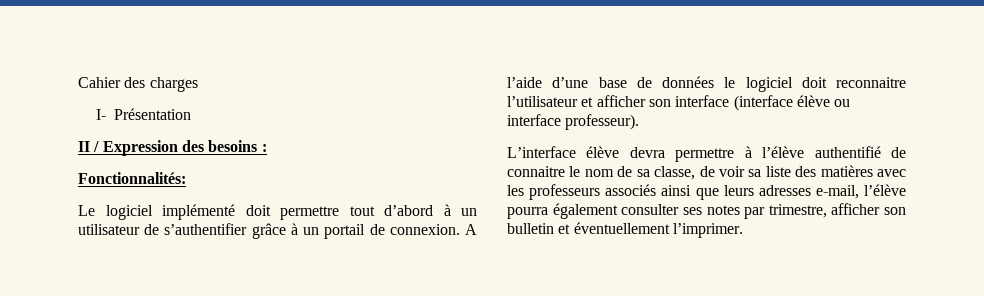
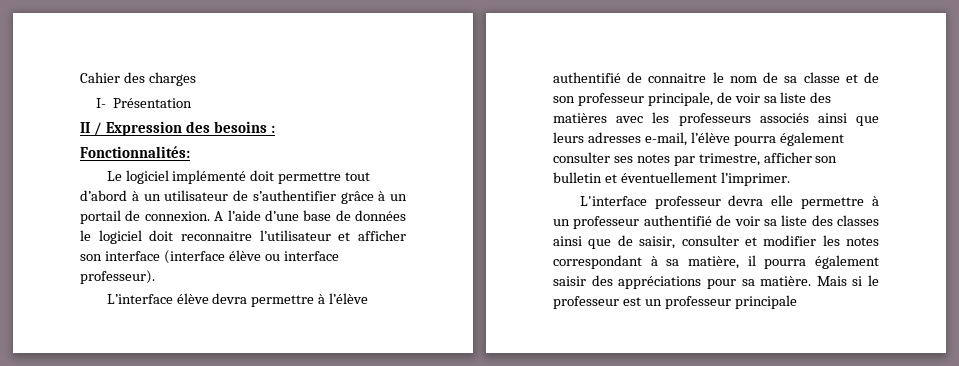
[654,166,696,180] classe, -> [803,72,879,83] [553,92,713,106] classe et de son professeur principale,
(743, 230) none -> [579,195,879,209] [553,215,879,229] [553,235,879,249] [553,255,879,269] [553,275,879,289] [553,295,797,309] // L'interface professeur devra elle permettre à un professeur authentifié de voir sa liste des classes ainsi que de saisir, consulter et modifier les notes correspondant à sa matière, il pourra également saisir des appréciations pour sa matière. Mais si le professeur est un professeur principale

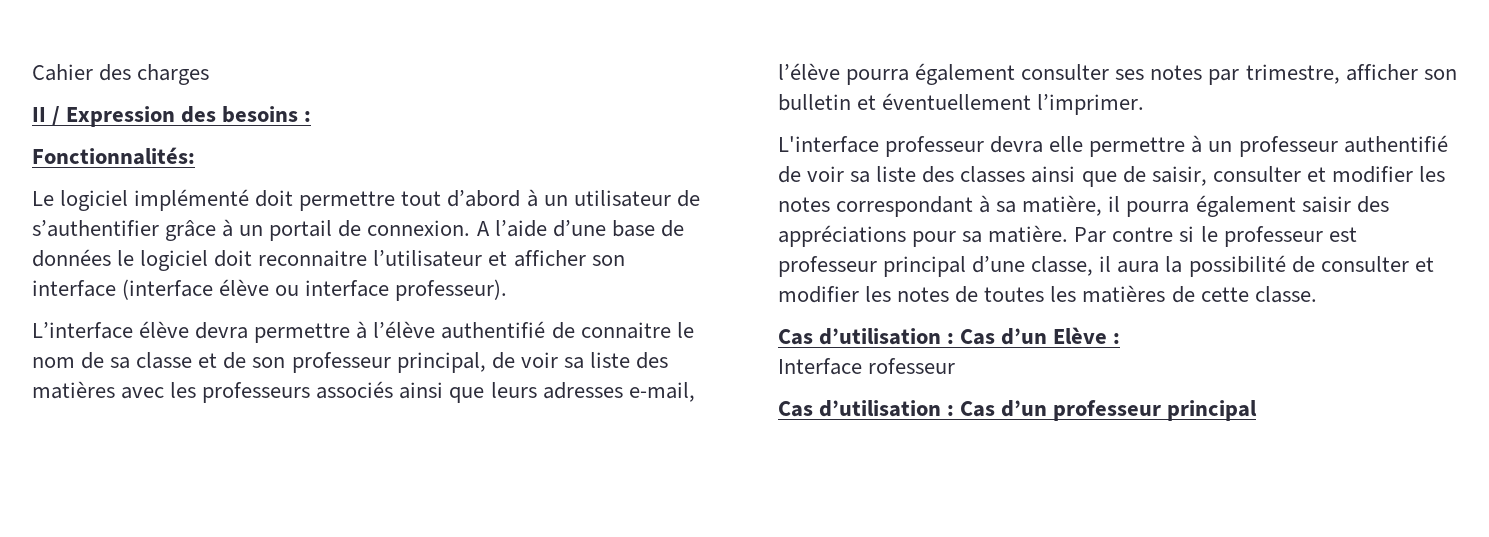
[96,98,193,108] // I- Présentation -> (210, 74) none
[647,92,713,106] principale, -> [396,352,486,373] principal,
[816,276,847,286] Mais -> [1074,227,1174,243] Par contre
[644,295,797,309] un professeur principale -> [778,255,1434,277] [778,285,1317,303] [778,327,1121,345] [778,358,956,375] [778,400,1258,421] professeur principal d’une classe, il aura la possibilité de consulter et modifier les notes de toutes les matières de cette classe. // Cas d’utilisation : Cas d’un Elève : // Interface rofesseur // Cas d’utilisation : Cas d’un professeur principal

